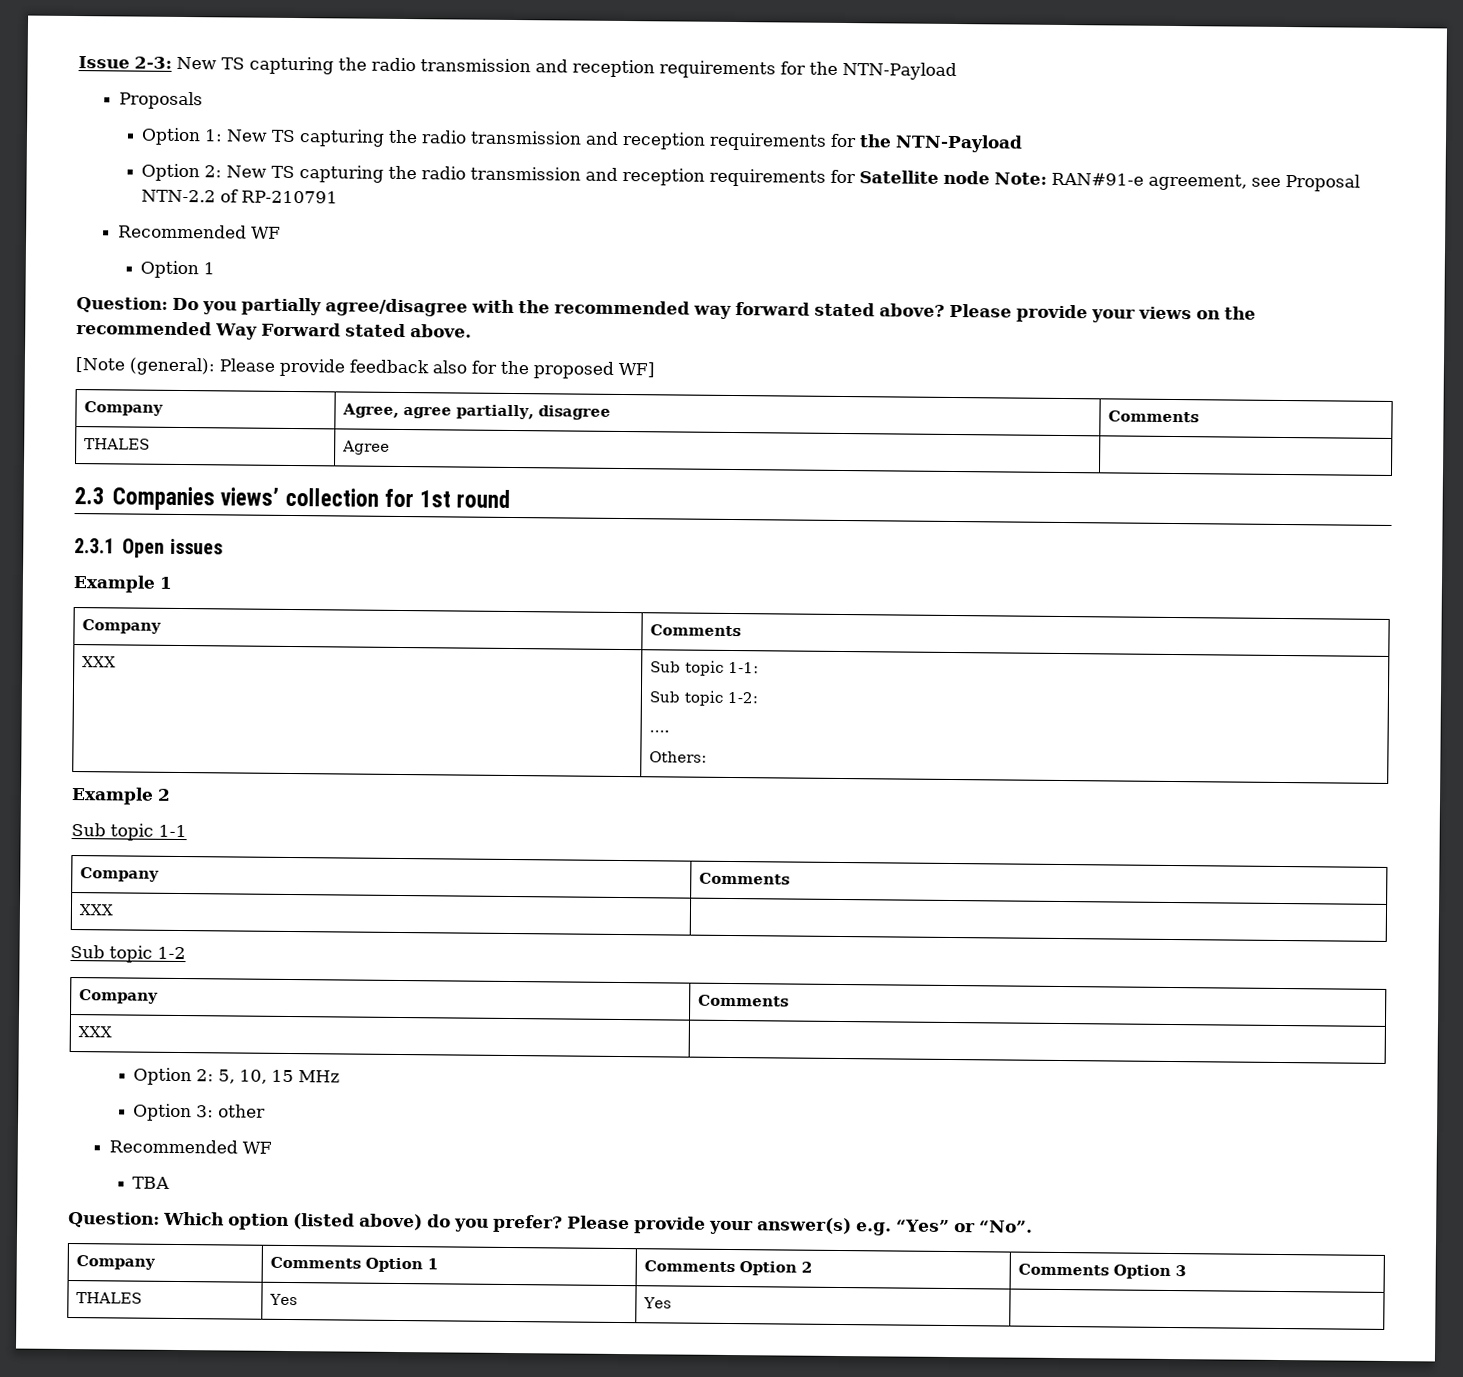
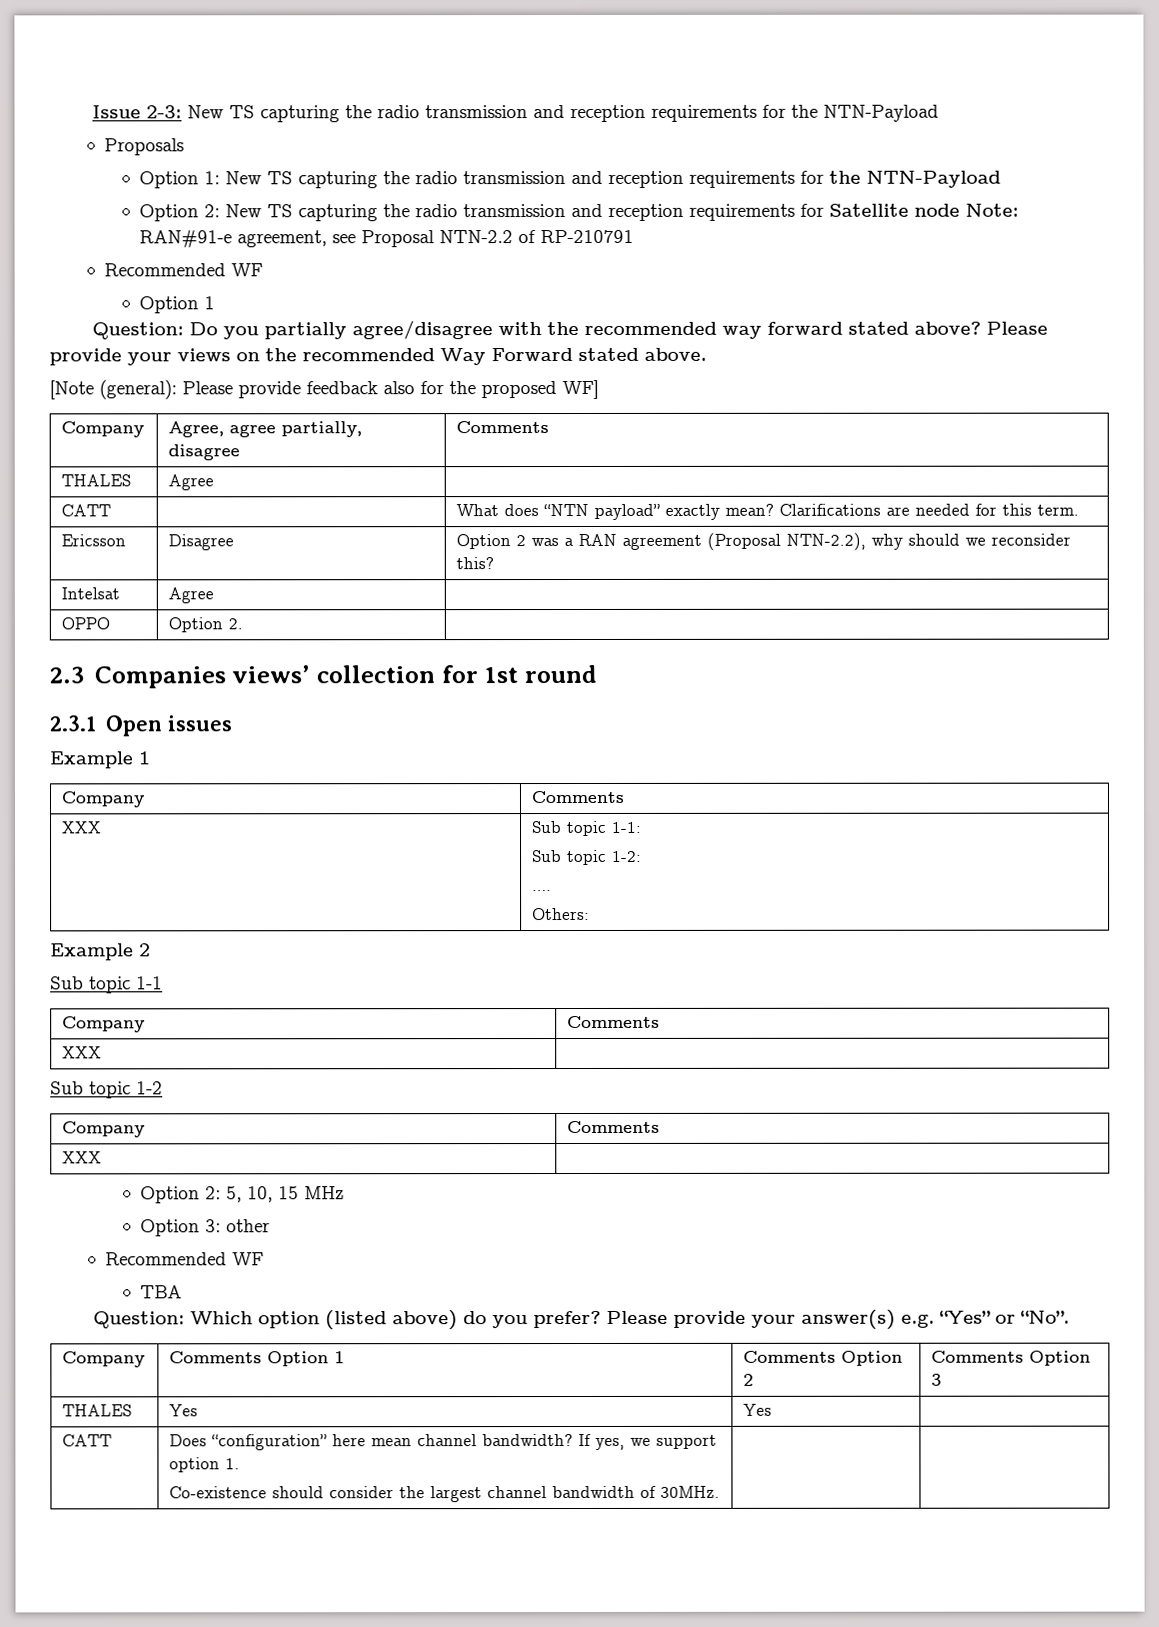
(391, 447) none -> [61,504,112,517] [456,503,1080,520] [61,534,127,547] [168,534,235,551] [456,532,1072,551] [456,557,495,570] [61,587,121,600] [168,587,215,604] [61,617,111,630] [168,617,244,633] // CATT | | What does “NTN payload” exactly mean? Clarifications are needed for this term. // Ericsson | Disagree | Option 2 was a RAN agreement (Proposal NTN-2.2), why should we reconsider this? // Intelsat | Agree | // OPPO | Option 2. |
(673, 1303) none -> [62,1434,113,1447] [169,1433,718,1451] [169,1457,241,1473] [169,1485,721,1503] // CATT | Does “configuration” here mean channel bandwidth? If yes, we support option 1. // Co-existence should consider the largest channel bandwidth of 30MHz. | |

